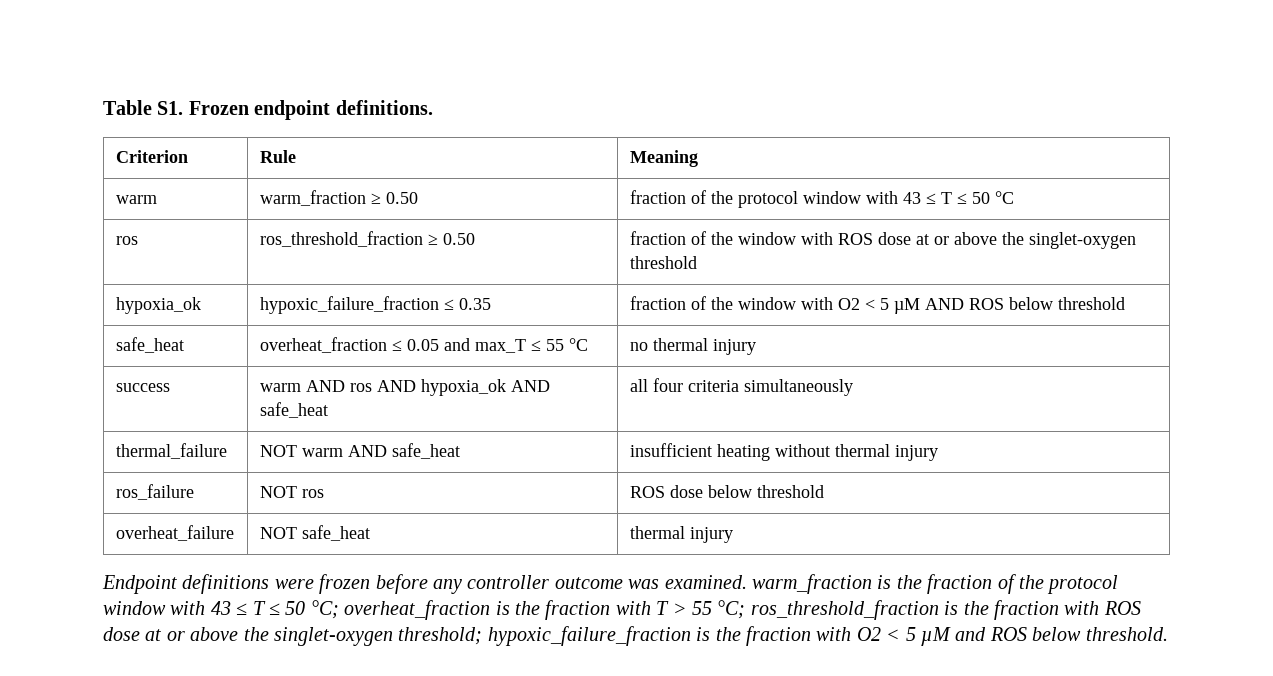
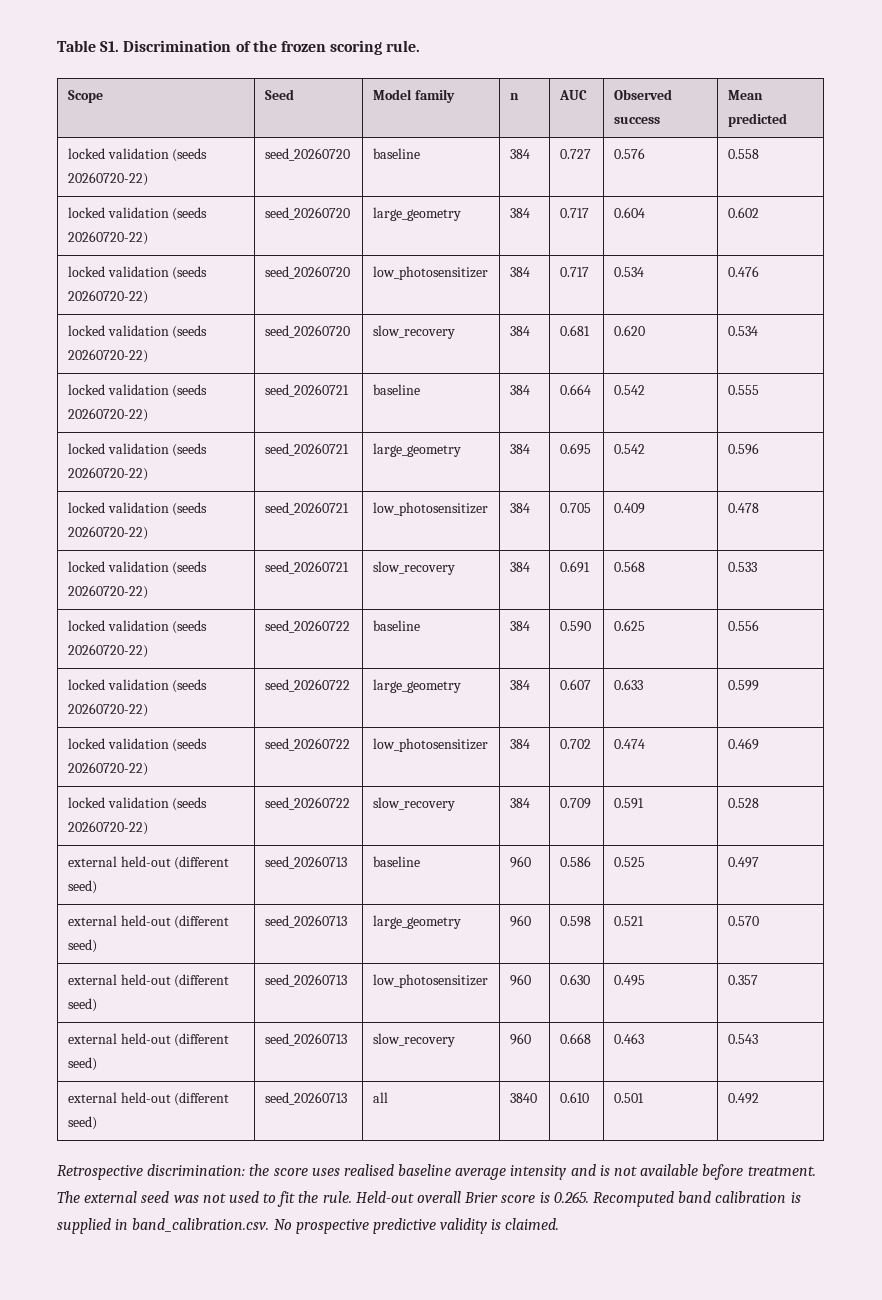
[188,100,433,120] [115,150,188,163] [259,150,296,163] [629,150,698,167] [115,195,157,204] [259,190,418,206] [629,190,1014,208] [115,236,138,245] [259,231,475,247] [629,231,1136,249] [629,256,697,269] [115,297,201,314] [259,296,491,314] [629,296,1125,314] [115,337,184,353] [259,337,588,353] [629,338,756,355] [115,383,170,392] [259,379,550,396] [259,402,328,418] [629,378,853,396] [115,443,227,459] [259,443,460,459] [629,443,938,461] [115,484,194,500] [259,486,324,498] [629,485,824,498] [115,525,234,541] [259,525,370,541] [629,526,733,543] [102,574,1119,594] [103,600,1141,620] [103,626,1168,646] Frozen endpoint definitions. // Criterion | Rule | Meaning // warm | warm_fraction ≥ 0.50 | fraction of the protocol window with 43 ≤ T ≤ 50 °C // ros | ros_threshold_fraction ≥ 0.50 | fraction of the window with ROS dose at or above the singlet-oxygen threshold // hypoxia_ok | hypoxic_failure_fraction ≤ 0.35 | fraction of the window with O2 < 5 µM AND ROS below threshold // safe_heat | overheat_fraction ≤ 0.05 and max_T ≤ 55 °C | no thermal injury // success | warm AND ros AND hypoxia_ok AND safe_heat | all four criteria simultaneously // thermal_failure | NOT warm AND safe_heat | insufficient heating without thermal injury // ros_failure | NOT ros | ROS dose below threshold // overheat_failure | NOT safe_heat | thermal injury // Endpoint definitions were frozen before any controller outcome was examined. warm_fraction is the fraction of the protocol window with 43 ≤ T ≤ 50 °C; overheat_fraction is the fraction with T > 55 °C; ros_threshold_fraction is the fraction with ROS dose at or above the singlet-oxygen threshold; hypoxic_failure_fraction is the fraction with O2 < 5 µM and ROS below threshold. -> [123,40,421,55] [67,90,103,103] [264,89,294,100] [372,89,455,103] [509,93,519,100] [558,90,587,100] [613,89,672,100] [613,116,660,124] [727,90,763,100] [727,113,787,127] [67,148,208,162] [67,172,148,186] [264,148,350,161] [372,148,420,159] [509,149,530,159] [559,149,591,159] [613,148,645,159] [727,149,759,159] [67,207,208,221] [67,231,148,245] [264,207,350,220] [372,207,461,221] [509,208,530,218] [559,208,589,218] [613,207,645,218] [727,207,759,218] [67,266,208,280] [67,290,148,304] [264,266,350,279] [372,266,488,280] [509,267,530,277] [559,267,589,277] [613,267,644,277] [727,266,759,277] [67,325,208,339] [67,349,148,363] [264,325,350,338] [372,325,455,339] [509,326,530,336] [559,325,590,336] [613,325,645,336] [727,326,758,336] [67,384,208,398] [67,408,148,422] [264,384,349,397] [372,384,420,395] [509,385,530,395] [559,384,591,395] [613,385,645,395] [727,385,759,395] [67,443,208,457] [67,467,148,481] [264,443,349,456] [372,443,461,457] [509,444,530,454] [559,443,591,455] [613,444,645,454] [727,443,759,455] [67,502,208,516] [67,526,148,540] [264,502,349,515] [372,502,488,516] [509,503,530,513] [559,503,591,513] [613,503,645,514] [727,503,759,513] [67,561,208,575] [67,585,148,599] [264,561,349,574] [372,561,455,575] [509,562,530,572] [559,561,590,573] [613,561,645,572] [727,562,757,572] [67,620,208,634] [67,644,148,658] [264,620,350,633] [372,620,420,631] [509,621,530,631] [559,621,591,632] [613,620,645,631] [727,620,759,631] [67,679,208,693] [67,703,148,717] [264,679,350,692] [372,679,461,693] [509,680,530,690] [559,679,591,690] [613,679,643,690] [727,680,759,691] [67,738,208,752] [67,762,148,776] [264,738,350,751] [372,738,488,752] [509,739,530,749] [559,739,591,749] [613,739,645,749] [727,738,759,750] [67,797,208,811] [67,821,148,835] [264,797,350,810] [372,797,455,811] [509,798,530,808] [559,798,591,809] [613,798,644,809] [727,798,759,808] [67,856,230,870] [67,880,97,894] [264,856,347,869] [372,856,420,867] [509,856,531,868] [559,856,591,867] [613,857,645,867] [727,857,759,868] [67,915,230,929] [67,939,97,953] [264,915,347,928] [372,915,461,929] [509,915,531,927] [559,916,591,927] [613,916,644,926] [727,916,759,926] [67,974,230,988] [67,998,97,1012] [264,974,347,987] [372,974,488,988] [509,974,531,986] [559,974,590,985] [613,975,645,986] [727,975,758,985] [67,1033,230,1047] [67,1057,97,1071] [264,1033,347,1046] [372,1033,455,1047] [509,1033,531,1045] [559,1033,591,1044] [613,1033,644,1044] [727,1034,758,1044] [67,1092,230,1106] [67,1116,97,1130] [264,1092,347,1105] [372,1092,388,1103] [509,1093,537,1103] [559,1092,589,1103] [613,1093,644,1103] [727,1093,759,1104] [57,1164,816,1180] [57,1191,801,1207] [57,1218,560,1234] Discrimination of the frozen scoring rule. // Scope | Seed | Model family | n | AUC | Observed success | Mean predicted // locked validation (seeds 20260720-22) | seed_20260720 | baseline | 384 | 0.727 | 0.576 | 0.558 // locked validation (seeds 20260720-22) | seed_20260720 | large_geometry | 384 | 0.717 | 0.604 | 0.602 // locked validation (seeds 20260720-22) | seed_20260720 | low_photosensitizer | 384 | 0.717 | 0.534 | 0.476 // locked validation (seeds 20260720-22) | seed_20260720 | slow_recovery | 384 | 0.681 | 0.620 | 0.534 // locked validation (seeds 20260720-22) | seed_20260721 | baseline | 384 | 0.664 | 0.542 | 0.555 // locked validation (seeds 20260720-22) | seed_20260721 | large_geometry | 384 | 0.695 | 0.542 | 0.596 // locked validation (seeds 20260720-22) | seed_20260721 | low_photosensitizer | 384 | 0.705 | 0.409 | 0.478 // locked validation (seeds 20260720-22) | seed_20260721 | slow_recovery | 384 | 0.691 | 0.568 | 0.533 // locked validation (seeds 20260720-22) | seed_20260722 | baseline | 384 | 0.590 | 0.625 | 0.556 // locked validation (seeds 20260720-22) | seed_20260722 | large_geometry | 384 | 0.607 | 0.633 | 0.599 // locked validation (seeds 20260720-22) | seed_20260722 | low_photosensitizer | 384 | 0.702 | 0.474 | 0.469 // locked validation (seeds 20260720-22) | seed_20260722 | slow_recovery | 384 | 0.709 | 0.591 | 0.528 // external held-out (different seed) | seed_20260713 | baseline | 960 | 0.586 | 0.525 | 0.497 // external held-out (different seed) | seed_20260713 | large_geometry | 960 | 0.598 | 0.521 | 0.570 // external held-out (different seed) | seed_20260713 | low_photosensitizer | 960 | 0.630 | 0.495 | 0.357 // external held-out (different seed) | seed_20260713 | slow_recovery | 960 | 0.668 | 0.463 | 0.543 // external held-out (different seed) | seed_20260713 | all | 3840 | 0.610 | 0.501 | 0.492 // Retrospective discrimination: the score uses realised baseline average intensity and is not available before treatment. The external seed was not used to fit the rule. Held-out overall Brier score is 0.265. Recomputed band calibration is supplied in band_calibration.csv. No prospective predictive validity is claimed.

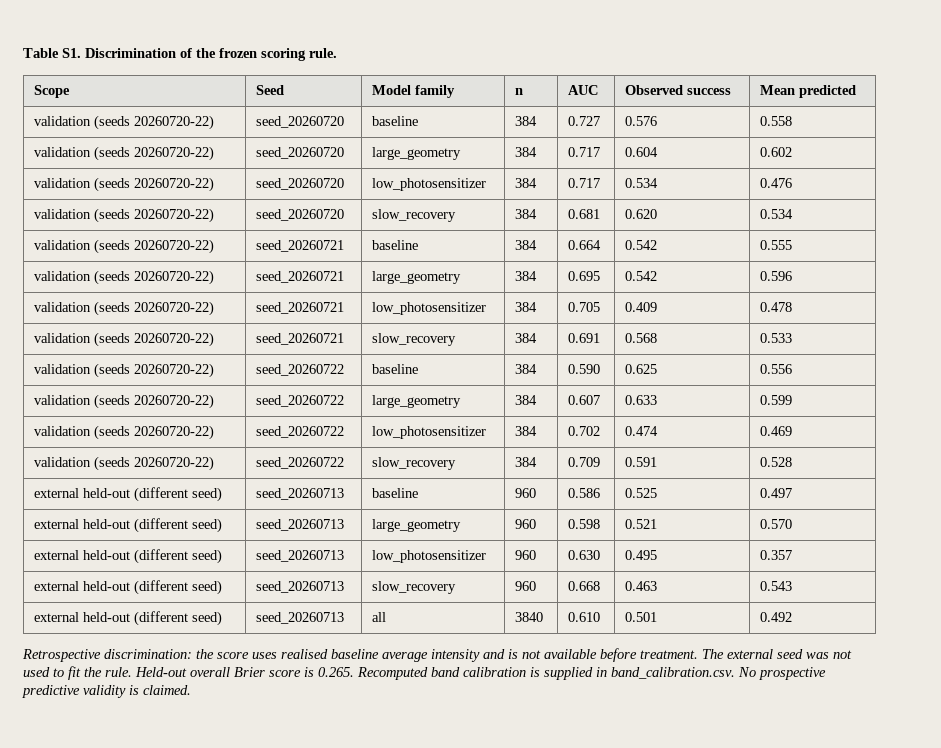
[67,148,105,159] locked -> (857, 91) none
[67,207,105,218] locked -> (793, 121) none
[67,266,105,277] locked -> (793, 152) none
[67,325,105,336] locked -> (793, 183) none
[67,384,105,395] locked -> (794, 214) none
[67,443,105,454] locked -> (793, 245) none
[67,502,105,513] locked -> (793, 276) none
[67,561,105,572] locked -> (793, 307) none
[67,620,105,631] locked -> (793, 338) none
[67,679,105,690] locked -> (793, 369) none
[67,738,105,749] locked -> (793, 400) none
[67,797,105,808] locked -> (793, 431) none

